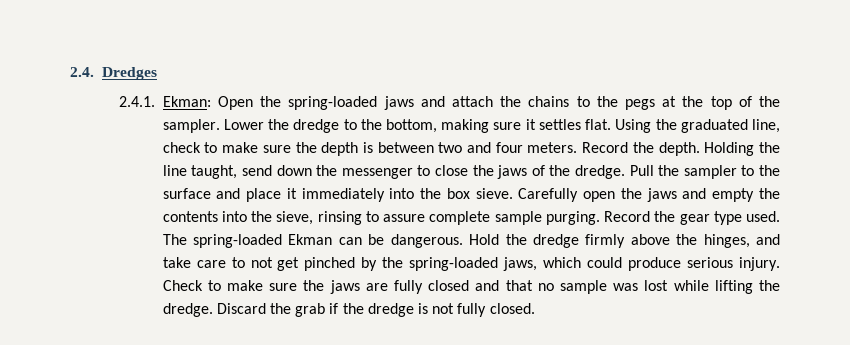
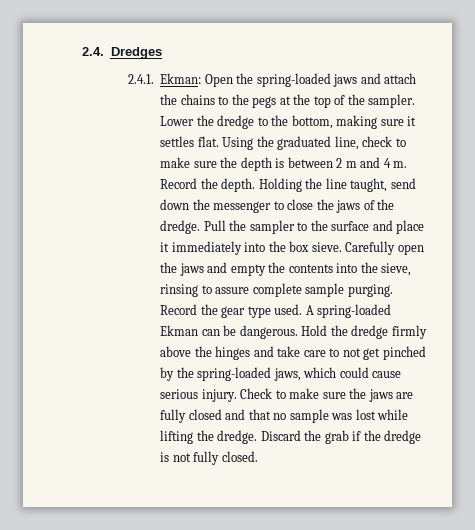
[438,142,578,153] two and four meters. -> [336,157,408,168] 2 m and 4 m.
[162,234,187,245] The -> [305,305,314,315] A
[703,234,750,248] hinges, -> [215,346,251,360] hinges
[628,257,682,271] produce -> [372,371,402,378] cause

